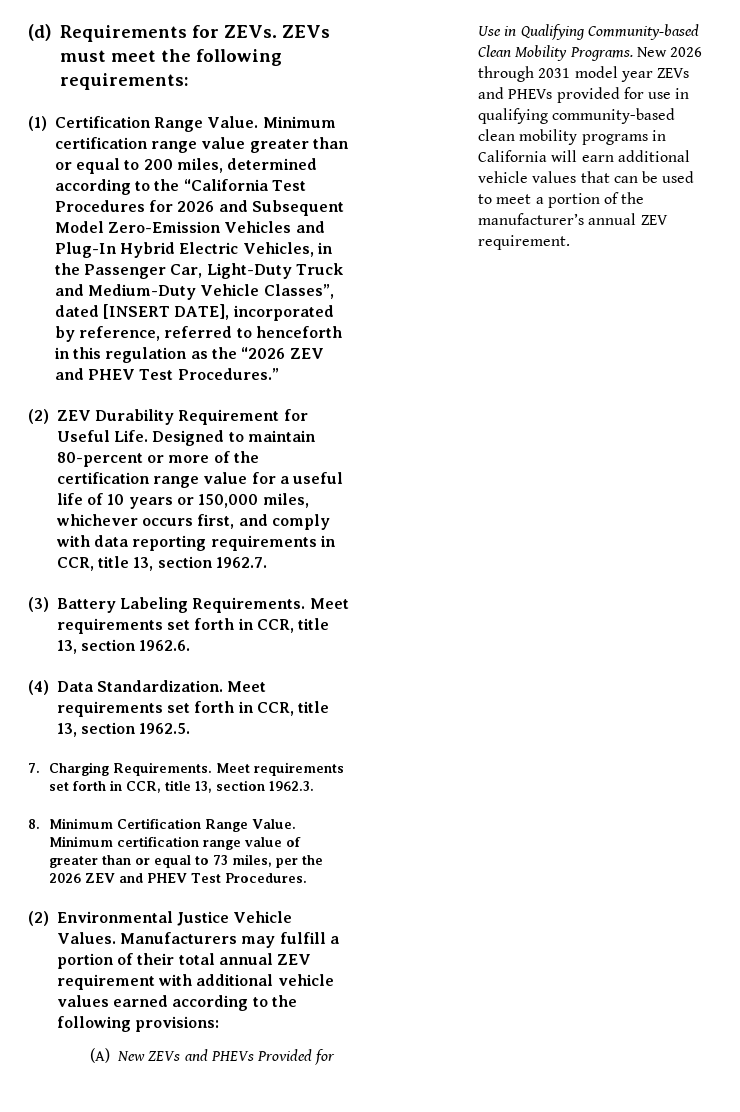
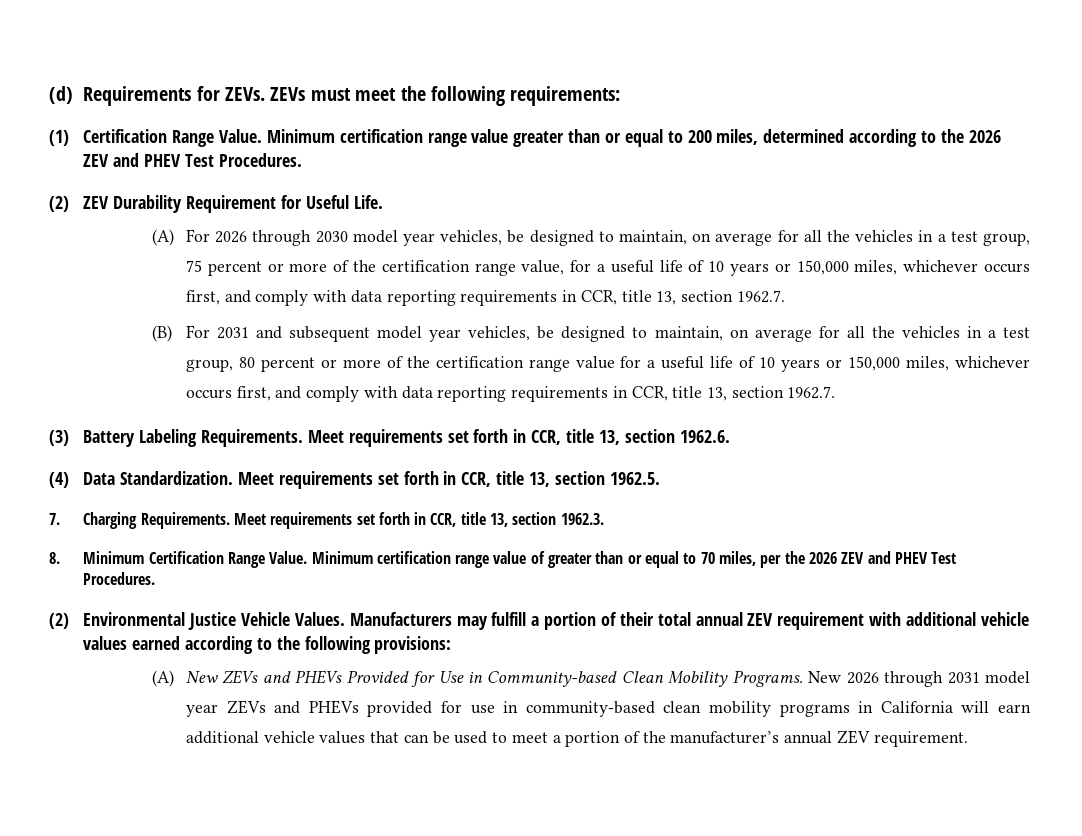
[183,179,307,191] [54,200,345,216] [54,221,325,233] [54,242,334,258] [54,263,344,279] [54,284,334,300] [54,304,334,321] [54,326,343,342] [53,347,324,363] [54,368,279,380] “California Test Procedures for 2026 and Subsequent Model Zero-Emission Vehicles and Plug-In Hybrid Electric Vehicles, in the Passenger Car, Light-Duty Truck and Medium-Duty Vehicle Classes”, dated [INSERT DATE], incorporated by reference, referred to henceforth in this regulation as the “2026 ZEV and PHEV Test Procedures.” -> [968,130,1001,143] [83,153,302,167] 2026 ZEV and PHEV Test Procedures.
[152,430,317,446] [56,452,143,467] Designed to maintain 80-percent -> [151,229,1030,246] [185,260,1031,276] [185,290,785,306] [151,325,1030,342] [185,357,315,372] // (A) For 2026 through 2030 model year vehicles, be designed to maintain, on average for all the vehicles in a test group, 75 percent or more of the certification range value, for a useful life of 10 years or 150,000 miles, whichever occurs first, and comply with data reporting requirements in CCR, title 13, section 1962.7. // (B) For 2031 and subsequent model year vehicles, be designed to maintain, on average for all the vehicles in a test group, 80 percent
[212,855,228,865] 73 -> [700,552,715,564] 70
[520,24,585,40] Qualifying -> (484, 677) none
[478,108,549,124] qualifying -> (519, 707) none

